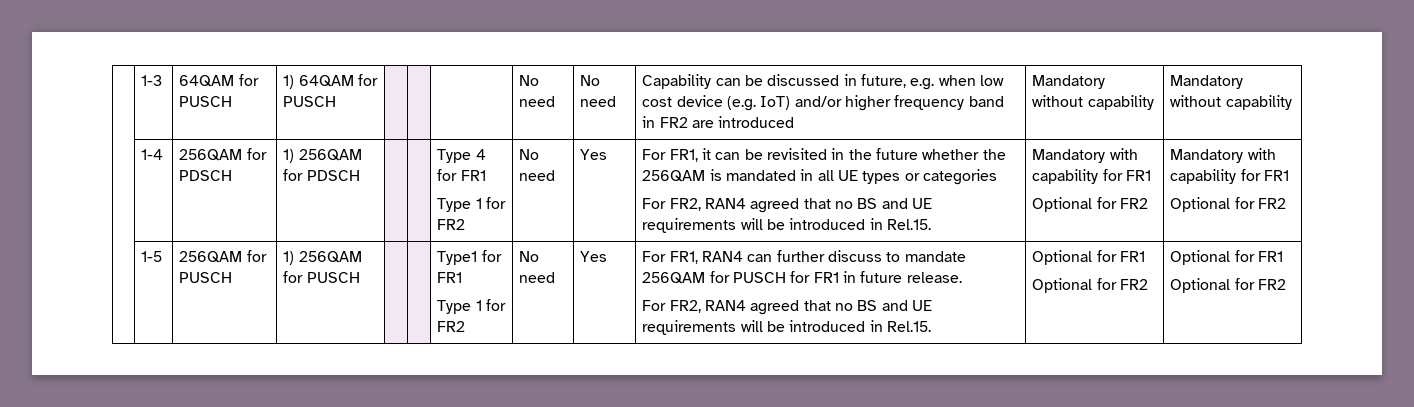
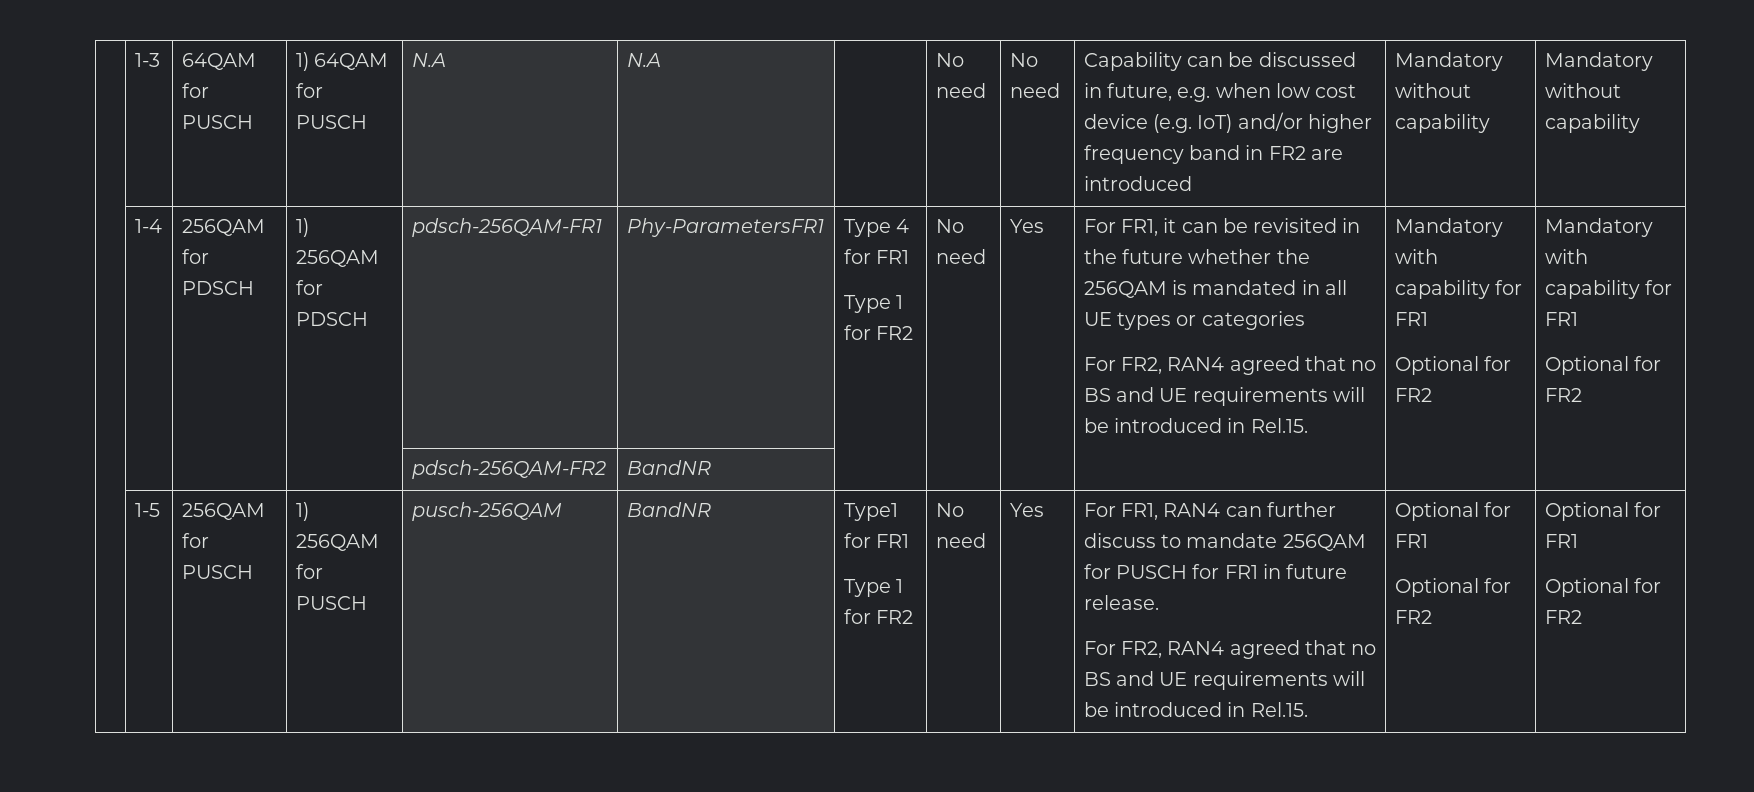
(337, 101) | -> [411,53,446,67] [626,53,661,67] N.A | N.A
(360, 175) | -> [411,218,602,237] [626,218,824,237] pdsch-256QAM-FR1 | Phy-ParametersFR1
(1287, 203) none -> [411,460,606,479] [626,460,711,475] // | | | | pdsch-256QAM-FR2 | BandNR | | | | | |
(360, 277) | -> [411,502,562,521] [626,502,711,517] pusch-256QAM | BandNR

